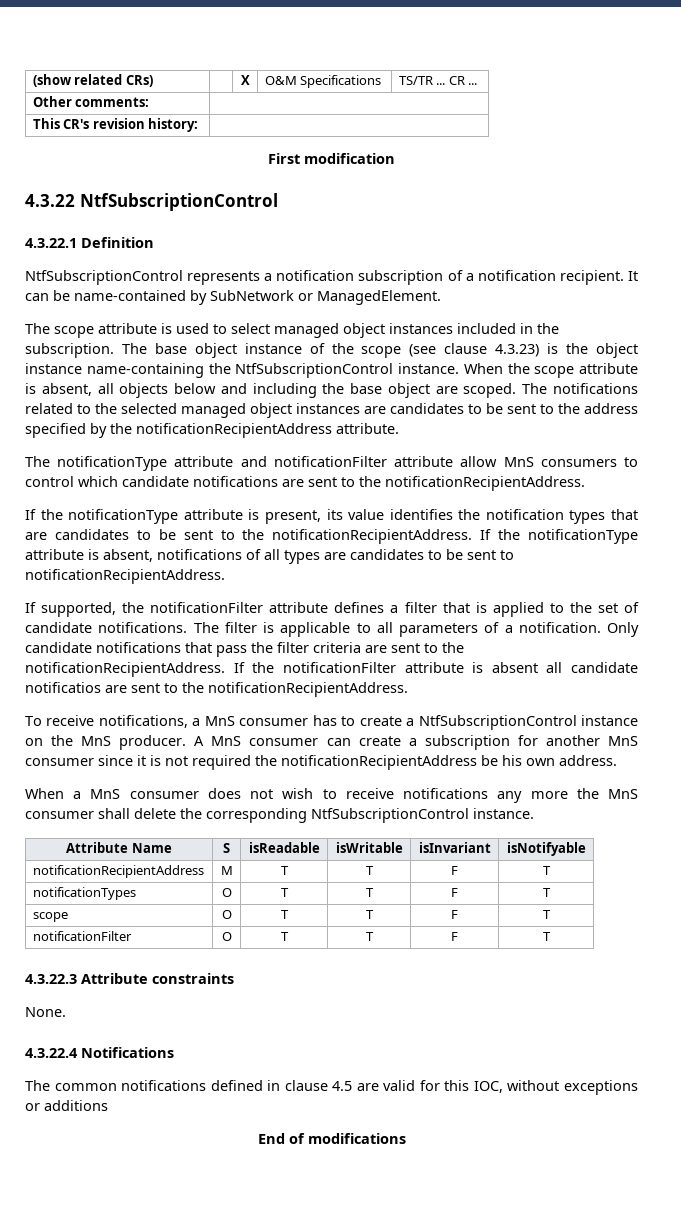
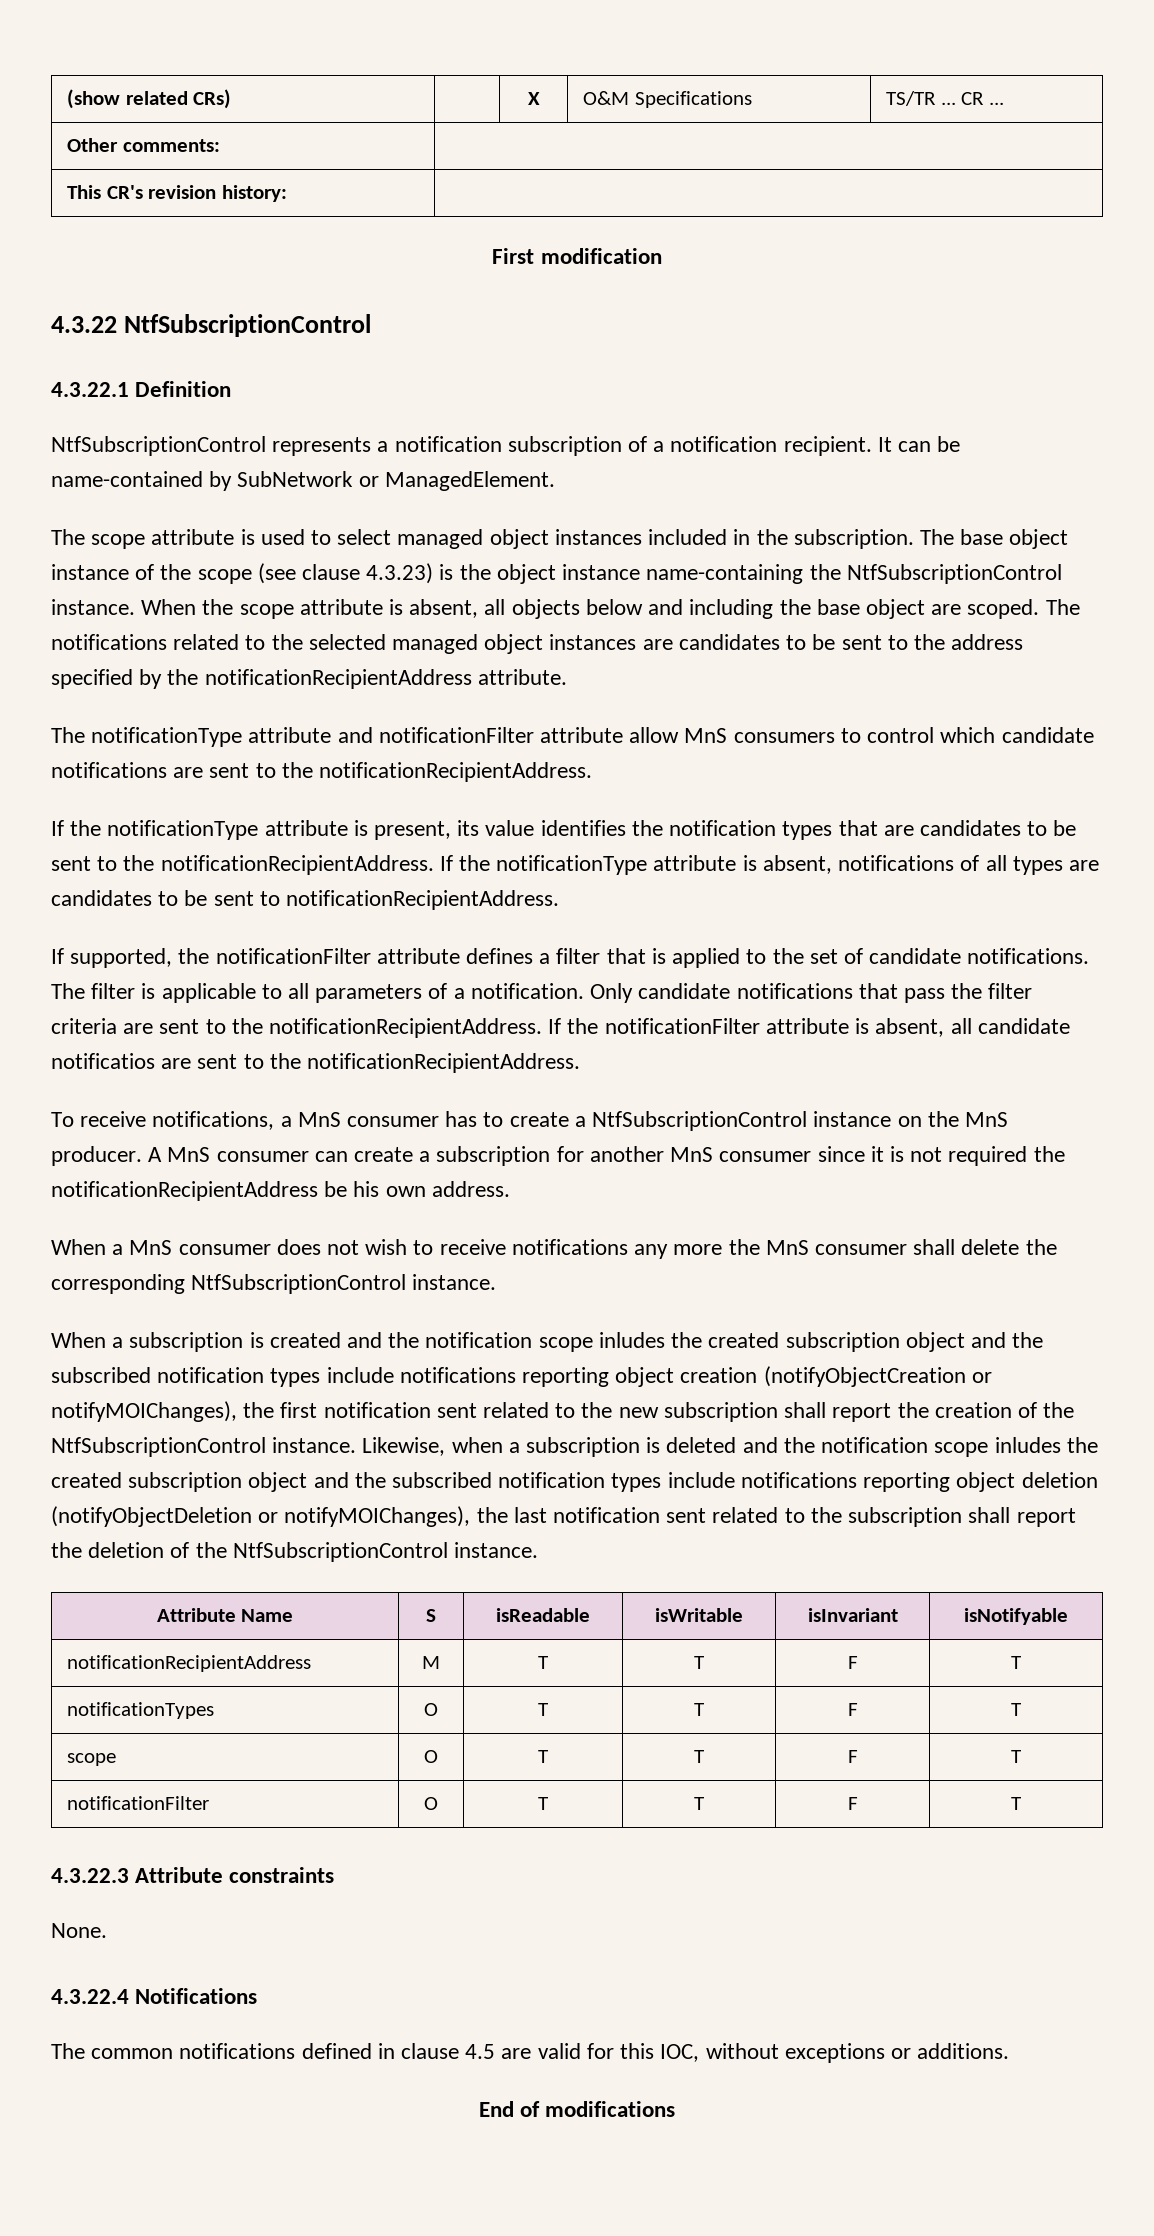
[491,662,538,673] absent -> [875,1018,945,1037] absent,
(534, 813) none -> [51,1332,1044,1352] [51,1366,992,1387] [51,1401,1075,1422] [51,1437,1098,1457] [51,1472,1098,1492] [51,1506,1076,1527] [51,1542,539,1562] // When a subscription is created and the notification scope inludes the created subscription object and the subscribed notification types include notifications reporting object creation (notifyObjectCreation or notifyMOIChanges), the first notification sent related to the new subscription shall report the creation of the NtfSubscriptionControl instance. Likewise, when a subscription is deleted and the notification scope inludes the created subscription object and the subscribed notification types include notifications reporting object deletion (notifyObjectDeletion or notifyMOIChanges), the last notification sent related to the subscription shall report the deletion of the NtfSubscriptionControl instance.
[44,1100,108,1111] additions -> [917,2043,1010,2059] additions.

